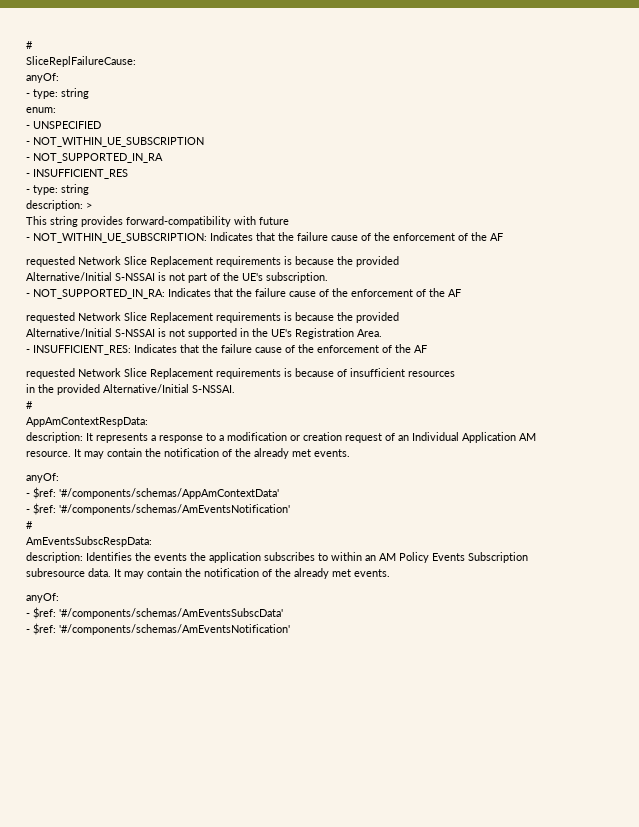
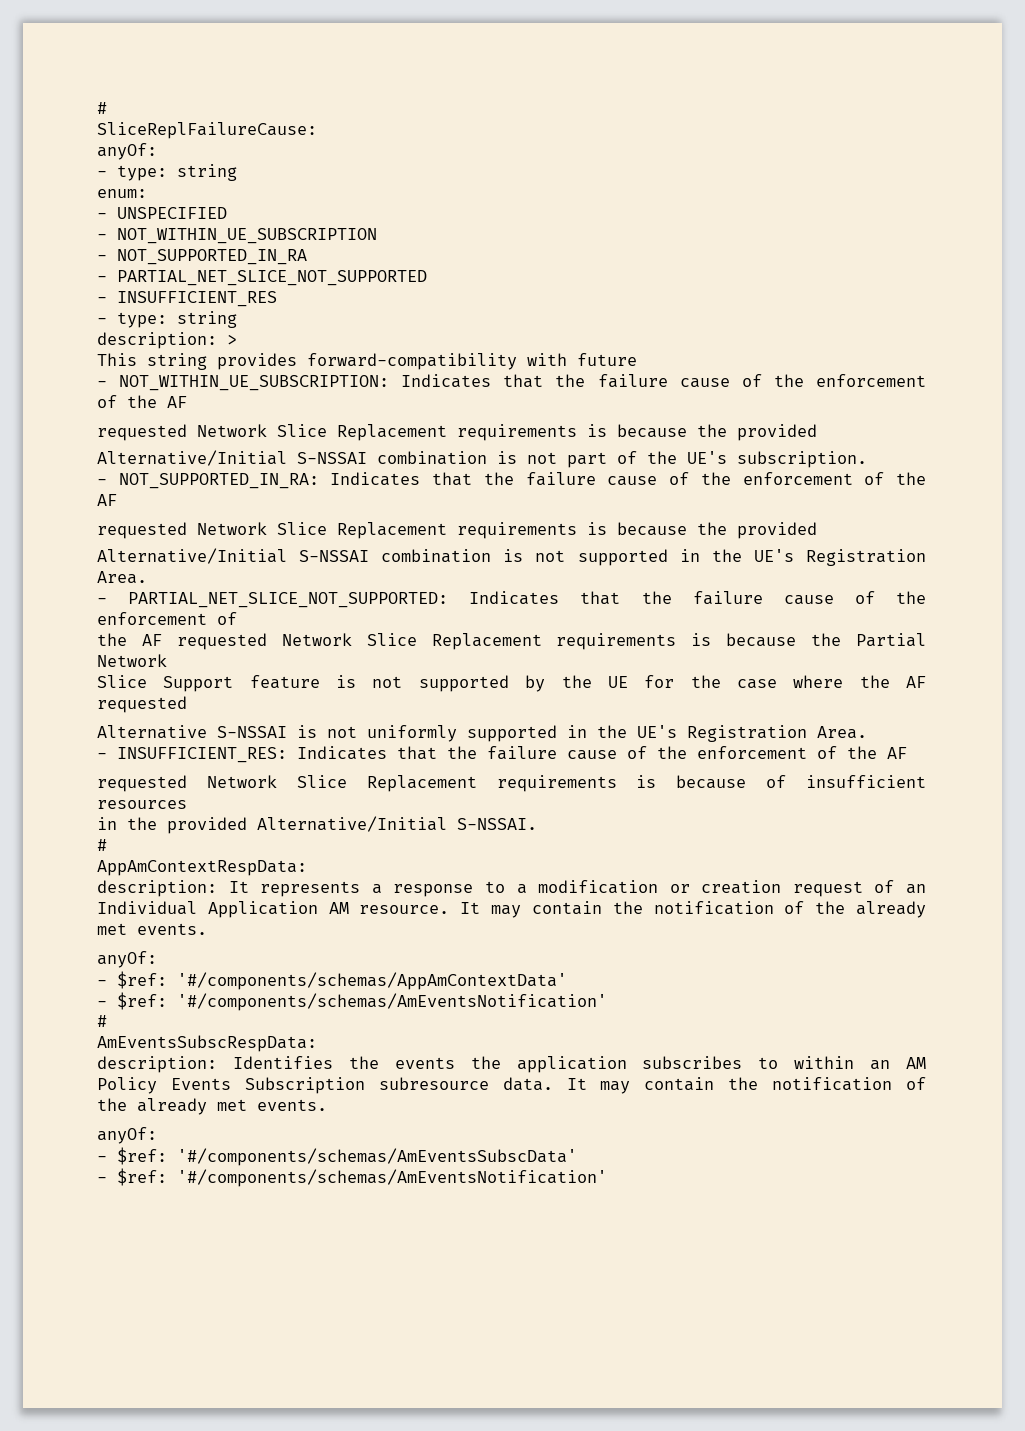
(163, 158) none -> [97,270,427,286] // - PARTIAL_NET_SLICE_NOT_SUPPORTED
(155, 277) none -> [377,451,487,465] combination
(155, 333) none -> [381,549,492,563] combination
(382, 333) none -> [97,591,926,608] [97,612,237,625] [97,633,926,650] [97,654,167,667] [97,675,926,692] [97,696,187,713] [97,725,867,742] // - PARTIAL_NET_SLICE_NOT_SUPPORTED: Indicates that the failure cause of the enforcement of // the AF requested Network Slice Replacement requirements is because the Partial Network // Slice Support feature is not supported by the UE for the case where the AF requested // Alternative S-NSSAI is not uniformly supported in the UE's Registration Area.

